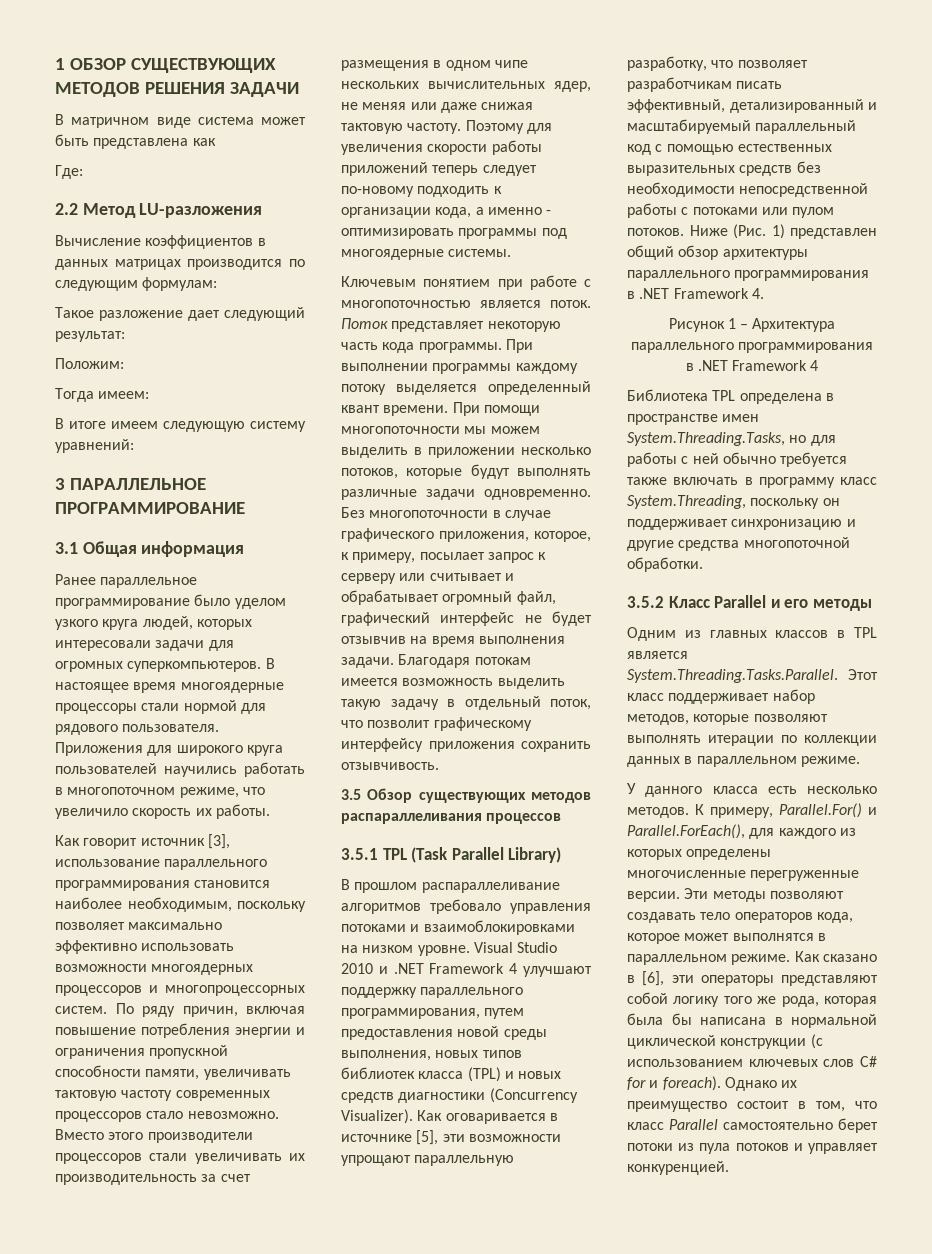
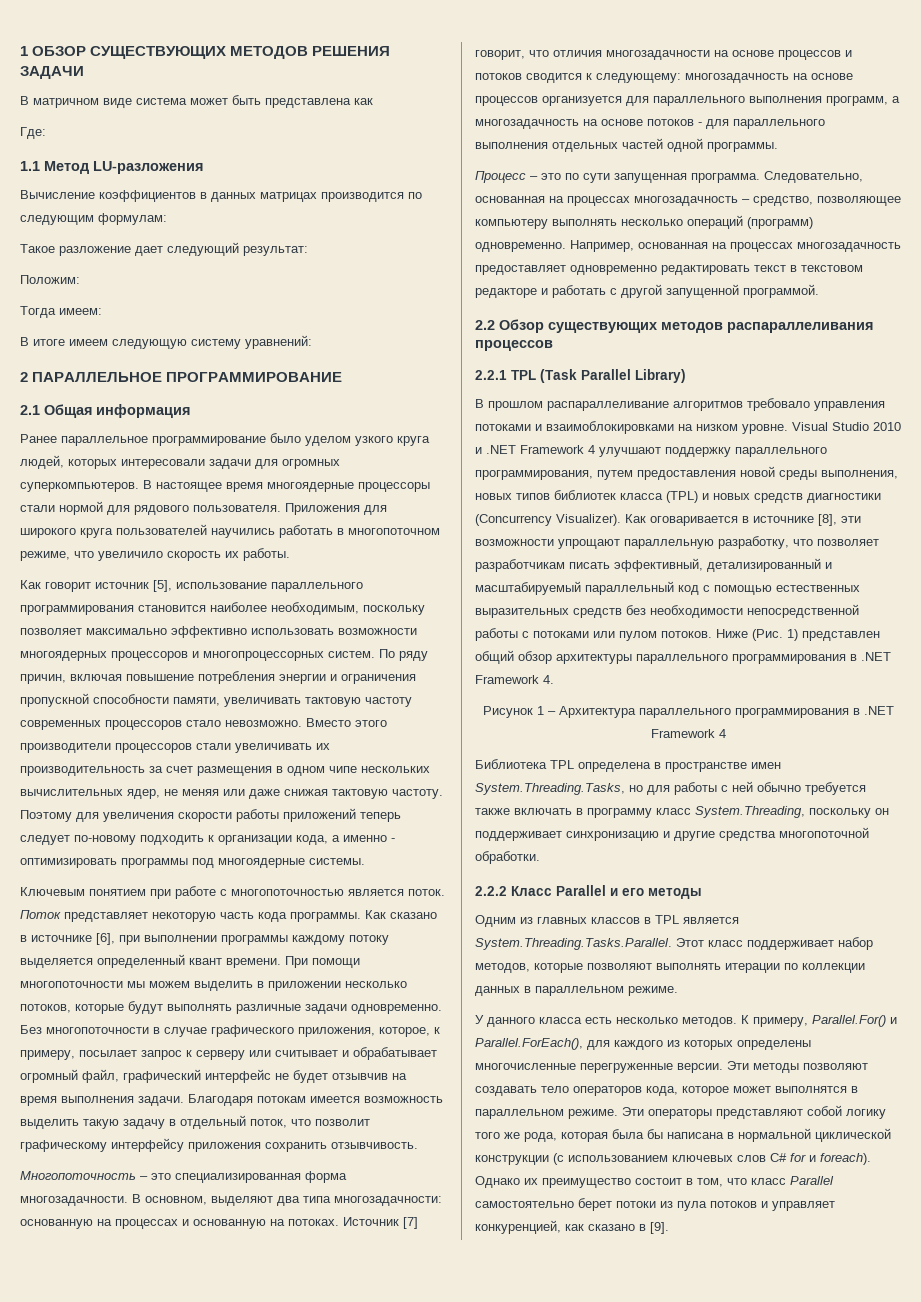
[55,203,78,215] 2.2 -> [20,161,40,171] 1.1
[55,478,65,490] 3 -> [20,372,28,382] 2
[55,542,78,554] 3.1 -> [20,405,40,415] 2.1
[207,834,230,849] [3], -> [153,580,172,592] [5],
[505,339,533,353] При -> [365,910,437,919] [20,933,140,945] Как сказано в источнике [6], при
[341,789,361,800] 3.5 -> [20,1171,347,1183] [20,1194,442,1206] [20,1217,418,1229] [475,50,852,60] [475,73,853,83] [475,96,900,106] [475,119,825,129] [475,138,778,152] [475,171,863,183] [475,196,901,206] [475,215,813,229] [475,240,901,252] [475,265,863,275] [475,284,819,298] [475,320,495,330] Многопоточность – это специализированная форма многозадачности. В основном, выделяют два типа многозадачности: основанную на процессах и основанную на потоках. Источник [7] говорит, что отличия многозадачности на основе процессов и потоков сводится к следующему: многозадачность на основе процессов организуется для параллельного выполнения программ, а многозадачность на основе потоков - для параллельного выполнения отдельных частей одной программы. // Процесс – это по сути запущенная программа. Следовательно, основанная на процессах многозадачность – средство, позволяющее компьютеру выполнять несколько операций (программ) одновременно. Например, основанная на процессах многозадачность предоставляет одновременно редактировать текст в текстовом редакторе и работать с другой запущенной программой. // 2.2
[341,848,378,860] 3.5.1 -> [475,370,507,380] 2.2.1
[416,1130,439,1145] [5], -> [818,514,837,526] [8],
[627,596,664,608] 3.5.2 -> [475,886,507,896] 2.2.2
[794,951,877,962] [627,971,694,986] Как сказано в [6], эти -> [622,1107,644,1116] Эти
[627,1161,729,1175] конкуренцией. -> [475,1220,669,1234] конкуренцией, как сказано в [9].

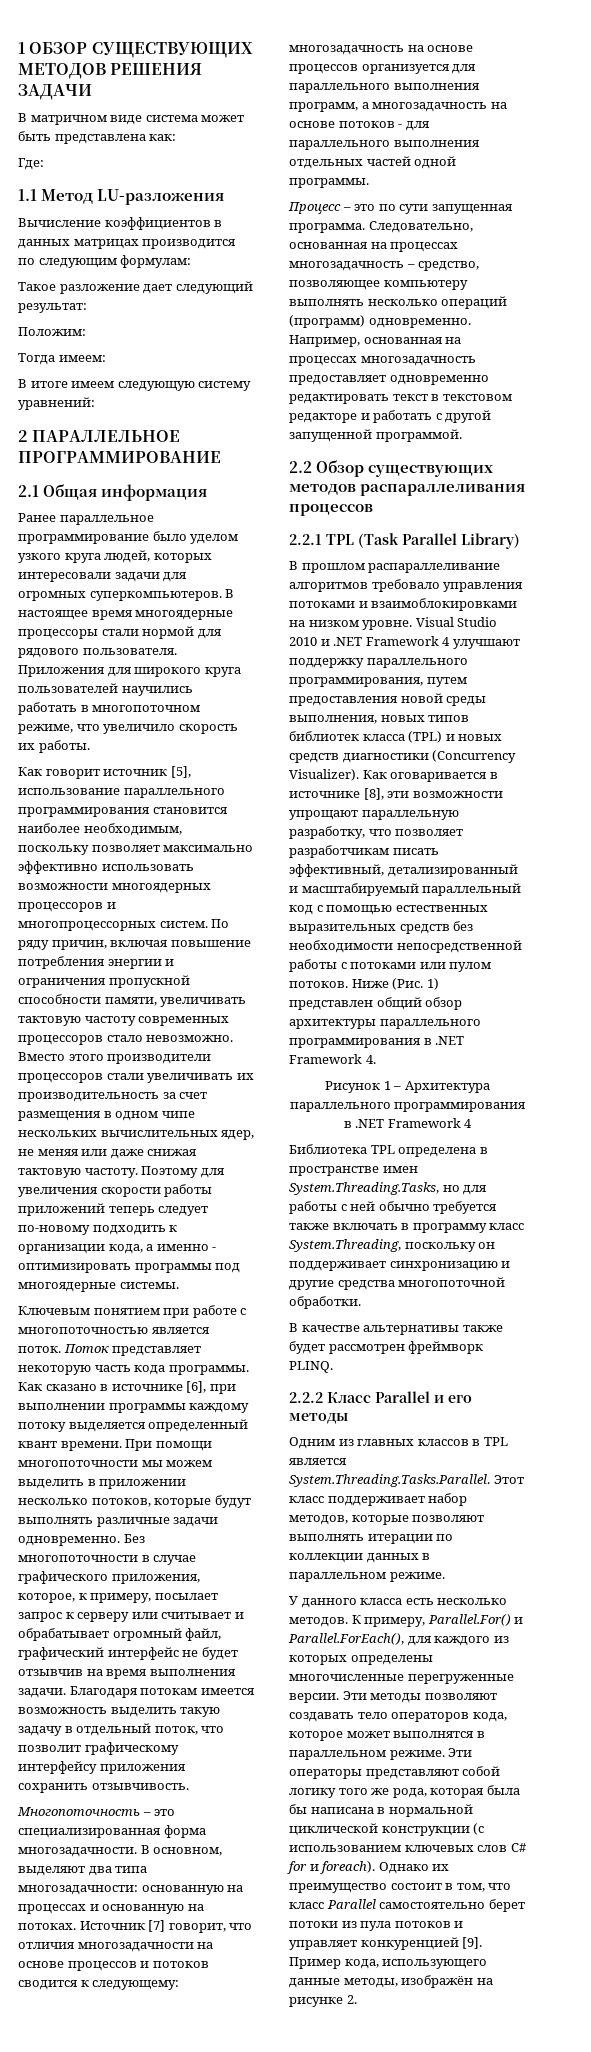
[354,98,373,105] как -> [149,134,177,141] как:
(540, 857) none -> [289,1323,503,1335] [289,1341,484,1354] [289,1361,333,1373] // В качестве альтернативы также будет рассмотрен фреймворк PLINQ.
[475,1220,669,1234] конкуренцией, как сказано в [9]. -> [360,1937,483,1950] [289,1957,488,1969] [289,1975,493,1988] [289,1995,357,2007] конкуренцией [9]. Пример кода, использующего данные методы, изображён на рисунке 2.

